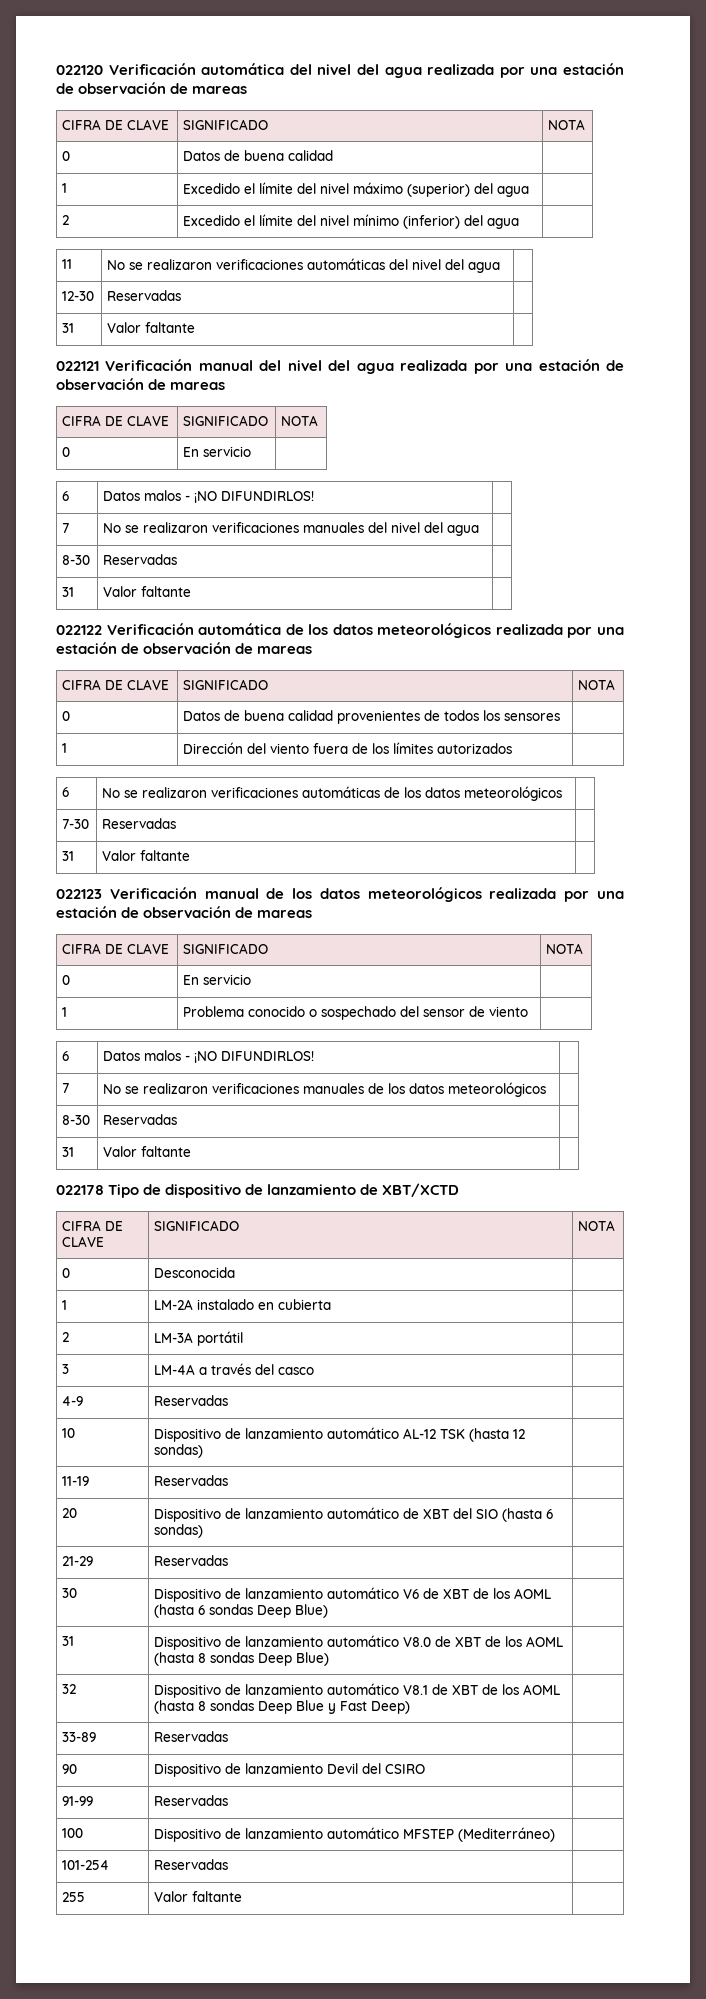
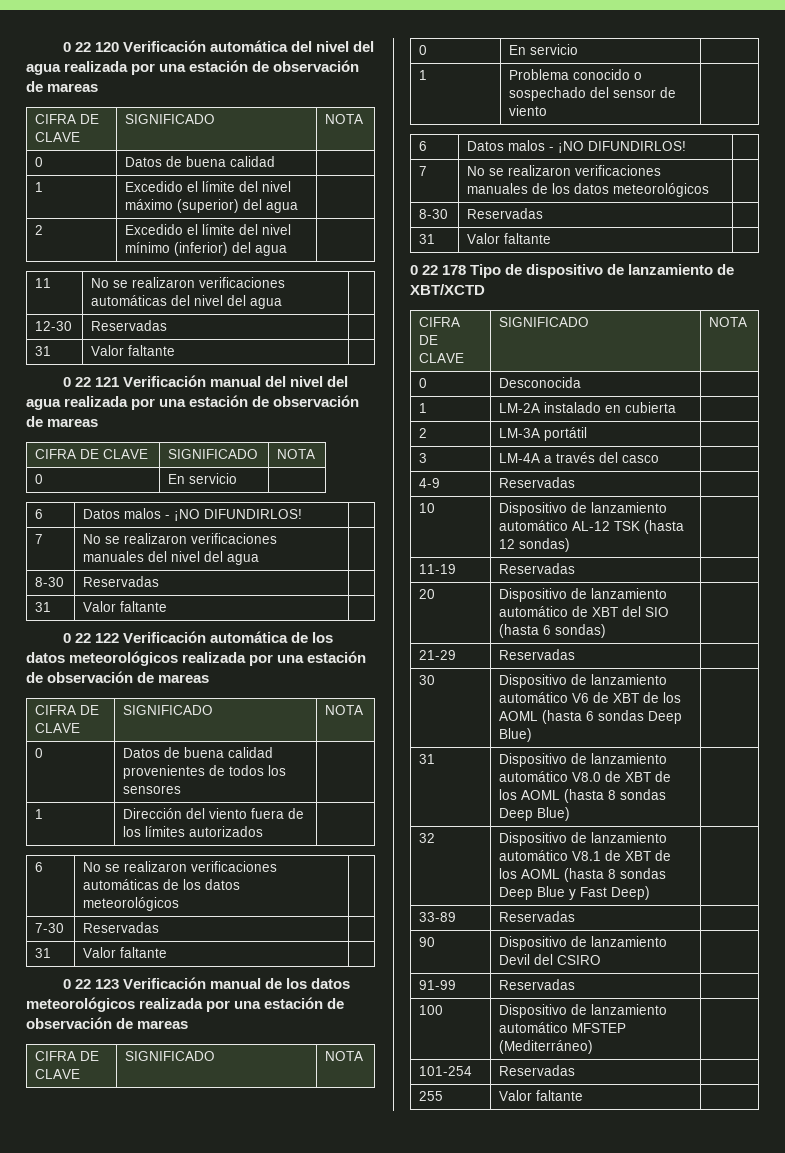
[56,65,103,75] 022120 -> [63,42,120,52] 0 22 120
[56,361,99,371] 022121 -> [63,377,120,387] 0 22 121
[56,625,102,635] 022122 -> [63,633,120,643] 0 22 122
[56,889,102,899] 022123 -> [63,979,120,989] 0 22 123
[56,1185,104,1195] 022178 -> [410,265,467,275] 0 22 178

